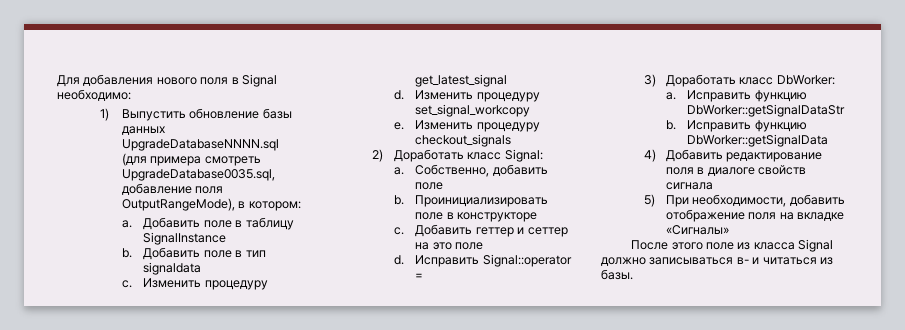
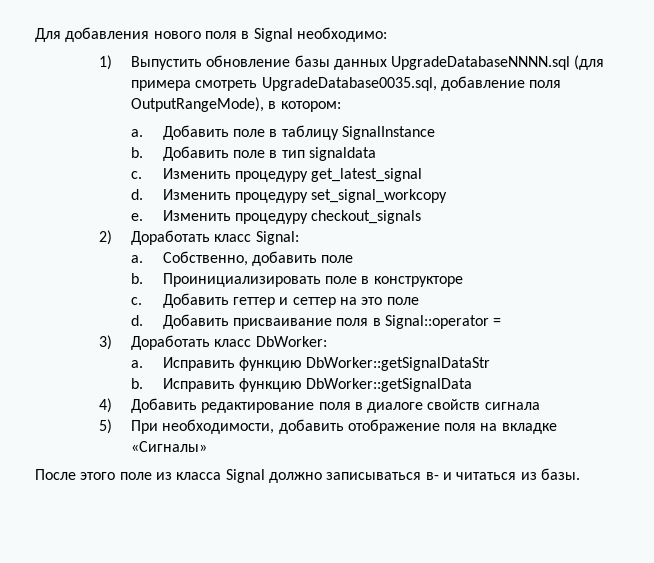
[415,255,480,267] Исправить -> [162,314,381,329] Добавить присваивание поля в

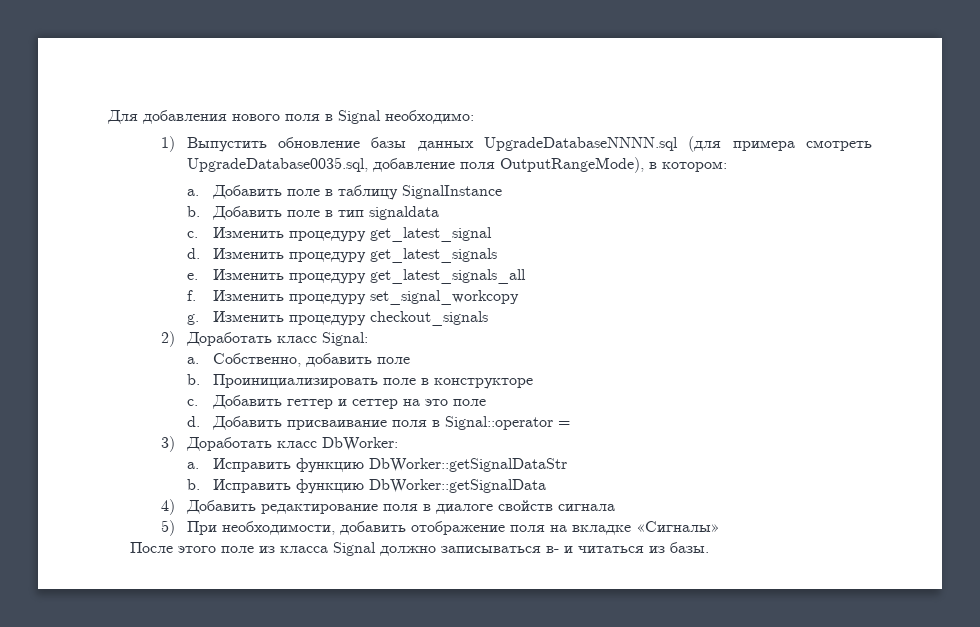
(309, 197) none -> [370,248,498,263] [186,269,527,284] [186,290,367,305] get_latest_signals // e. Изменить процедуру get_latest_signals_all // f. Изменить процедуру
[130,213,143,221] e. -> [186,314,199,325] g.

